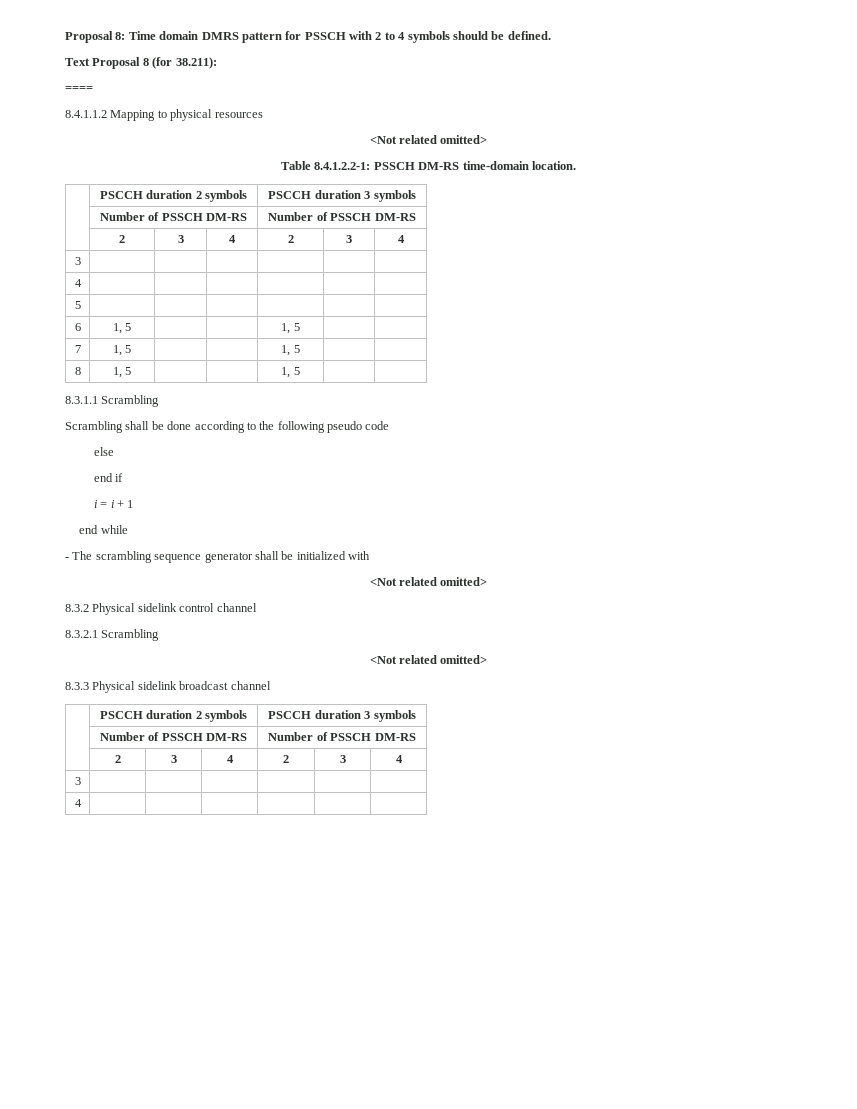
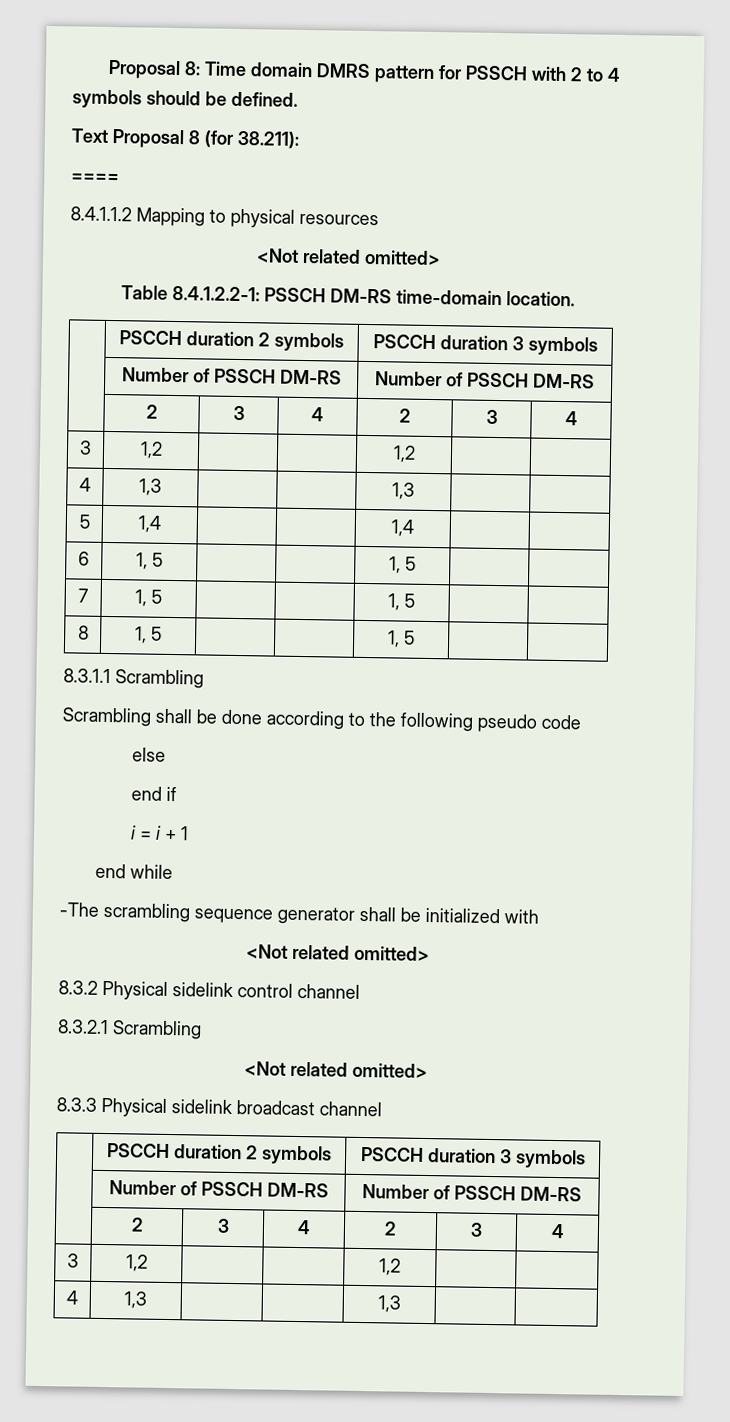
[74,279,82,287] [74,301,81,309] | | | | | // 4 | | | | | | // 5 | | | | -> [139,441,163,459] [392,445,416,463] [79,477,91,492] [139,478,162,496] [392,482,415,500] [78,514,91,529] [138,515,162,533] [391,519,414,537] 1,2 | | | 1,2 | | // 4 | 1,3 | | | 1,3 | | // 5 | 1,4 | | | 1,4
[65,551,93,560] - The -> [59,902,99,917] -The
[74,799,82,807] | | | | | // 4 | | | | -> [125,1254,148,1272] [379,1258,401,1276] [66,1290,78,1305] [124,1291,147,1309] [377,1295,401,1313] 1,2 | | | 1,2 | | // 4 | 1,3 | | | 1,3

